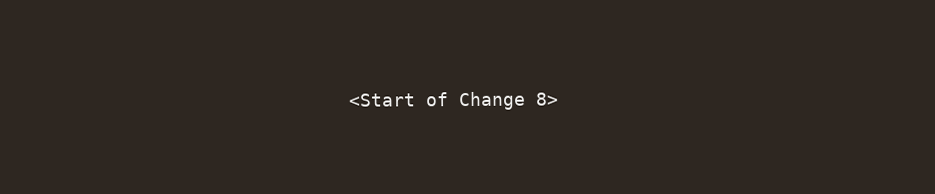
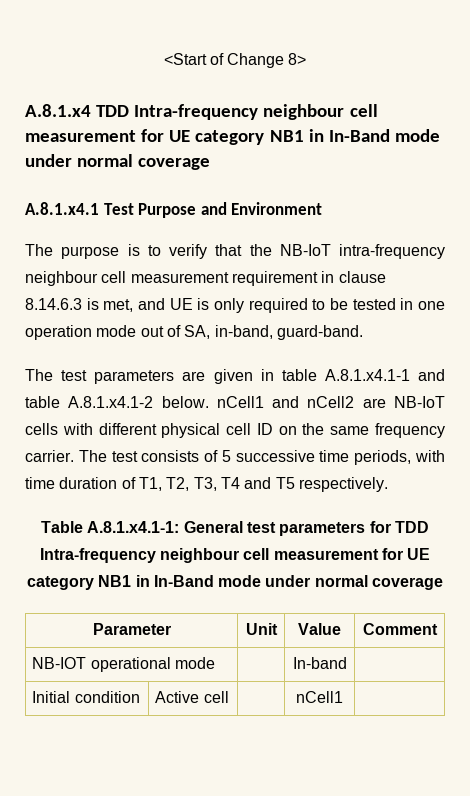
(559, 99) none -> [25,104,378,120] [25,129,440,145] [25,154,211,170] [25,202,323,218] [25,244,445,259] [25,271,386,286] [25,298,446,313] [25,325,363,340] [25,369,445,384] [25,396,445,408] [25,423,445,438] [25,450,445,465] [25,477,388,492] [41,521,429,536] [39,548,431,563] [26,575,444,590] [92,623,171,635] [245,623,278,635] [298,623,341,635] [362,623,438,635] [32,657,216,672] [292,657,347,669] [32,691,140,703] [155,691,229,703] [296,691,343,703] // A.8.1.x4 TDD Intra-frequency neighbour cell measurement for UE category NB1 in In-Band mode under normal coverage // A.8.1.x4.1 Test Purpose and Environment // The purpose is to verify that the NB-IoT intra-frequency neighbour cell measurement requirement in clause 8.14.6.3 is met, and UE is only required to be tested in one operation mode out of SA, in-band, guard-band. // The test parameters are given in table A.8.1.x4.1-1 and table A.8.1.x4.1-2 below. nCell1 and nCell2 are NB-IoT cells with different physical cell ID on the same frequency carrier. The test consists of 5 successive time periods, with time duration of T1, T2, T3, T4 and T5 respectively. // Table A.8.1.x4.1-1: General test parameters for TDD Intra-frequency neighbour cell measurement for UE category NB1 in In-Band mode under normal coverage // Parameter | Unit | Value | Comment // NB-IOT operational mode | | In-band | // Initial condition | Active cell | | nCell1 |

